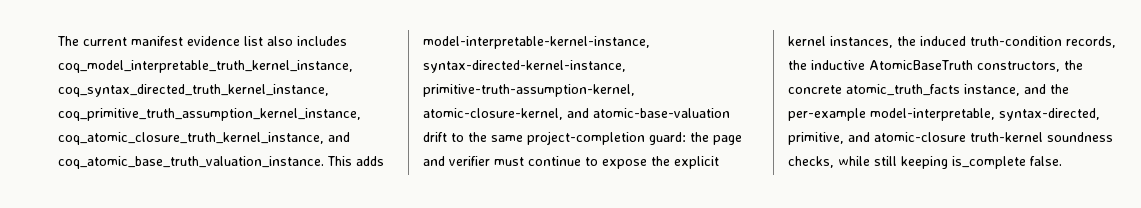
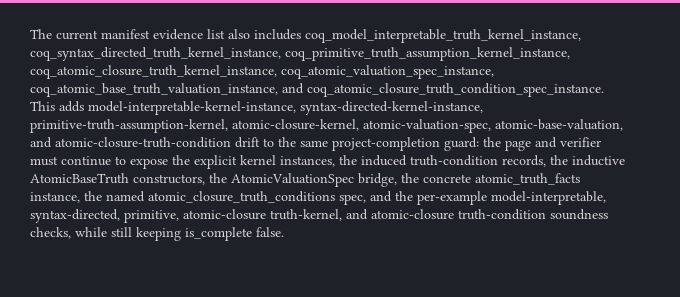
[328,132,350,142] [58,156,324,169] and coq_atomic_base_truth_valuation_instance. -> [281,65,494,79] [30,83,604,97] coq_atomic_valuation_spec_instance, coq_atomic_base_truth_valuation_instance, and coq_atomic_closure_truth_condition_spec_instance.
[567,108,730,118] and atomic-base-valuation -> [363,119,623,133] [30,137,231,148] atomic-valuation-spec, atomic-base-valuation, and atomic-closure-truth-condition
[788,84,1020,96] concrete atomic_truth_facts instance, -> [231,173,580,187] [30,191,366,205] AtomicValuationSpec bridge, the concrete atomic_truth_facts instance, the named atomic_closure_truth_conditions spec,
(844, 138) none -> [183,209,342,221] atomic-closure truth-kernel,
[970,132,1043,142] truth-kernel -> [458,209,546,220] truth-condition

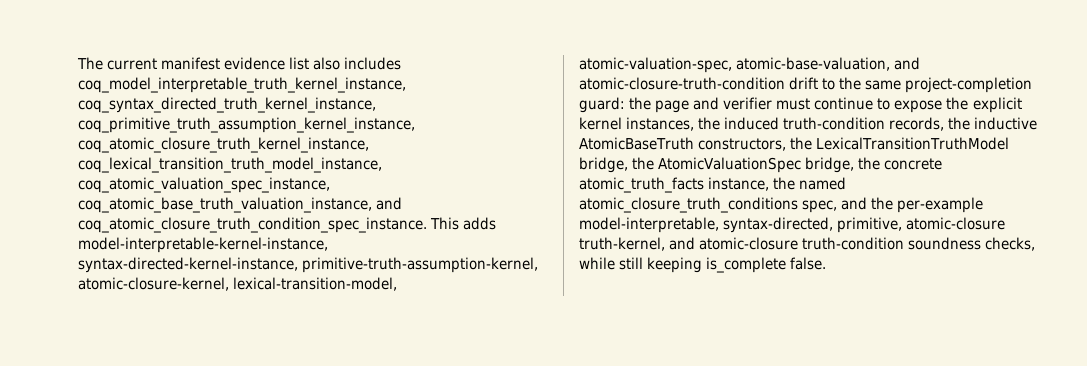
(277, 72) none -> [78,157,382,173] coq_lexical_transition_truth_model_instance,
(359, 125) none -> [233,277,398,291] lexical-transition-model,
(227, 178) none -> [816,137,1010,150] [579,157,655,173] LexicalTransitionTruthModel bridge, the

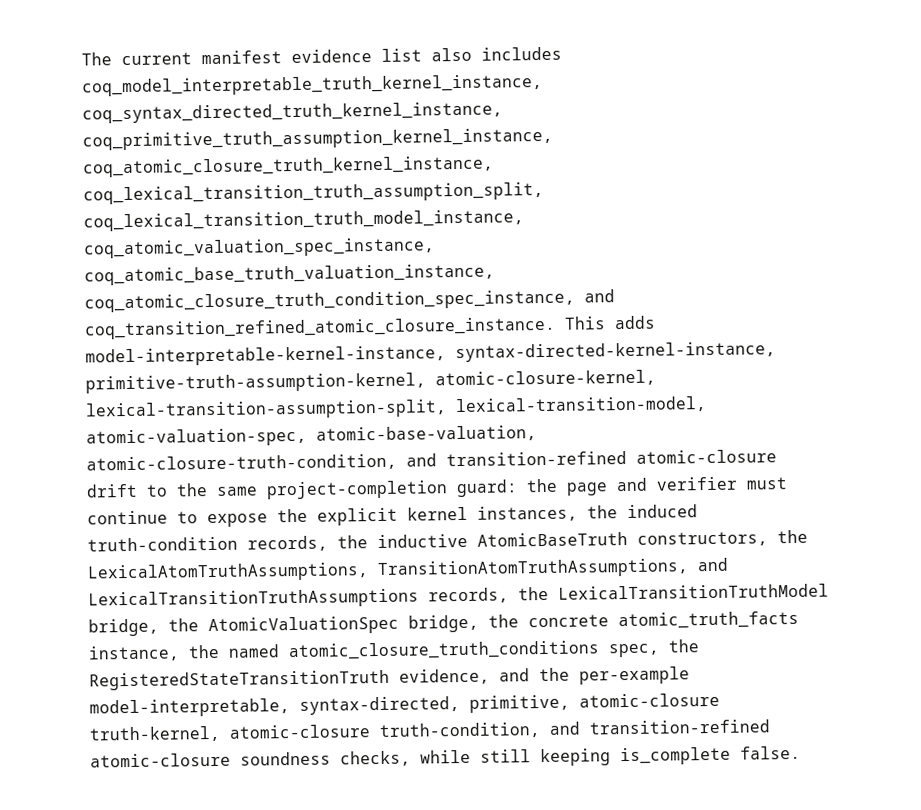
(369, 145) none -> [83,181,544,205] coq_lexical_transition_truth_assumption_split,
[376,197,403,210] [78,217,427,233] and coq_atomic_closure_truth_condition_spec_instance. -> [84,289,615,313] [84,316,556,340] coq_atomic_closure_truth_condition_spec_instance, and coq_transition_refined_atomic_closure_instance.
(229, 284) none -> [85,399,447,421] lexical-transition-assumption-split,
[894,57,921,70] [579,77,785,90] and atomic-closure-truth-condition -> [86,449,777,473] atomic-closure-truth-condition, and transition-refined atomic-closure
(813, 143) none -> [87,557,729,583] [88,586,549,610] LexicalAtomTruthAssumptions, TransitionAtomTruthAssumptions, and LexicalTransitionTruthAssumptions records, the
(838, 206) none -> [668,639,699,653] [89,668,490,691] the RegisteredStateTransitionTruth evidence,
[669,237,905,250] and atomic-closure truth-condition -> [229,719,770,739] [90,752,231,768] atomic-closure truth-condition, and transition-refined atomic-closure

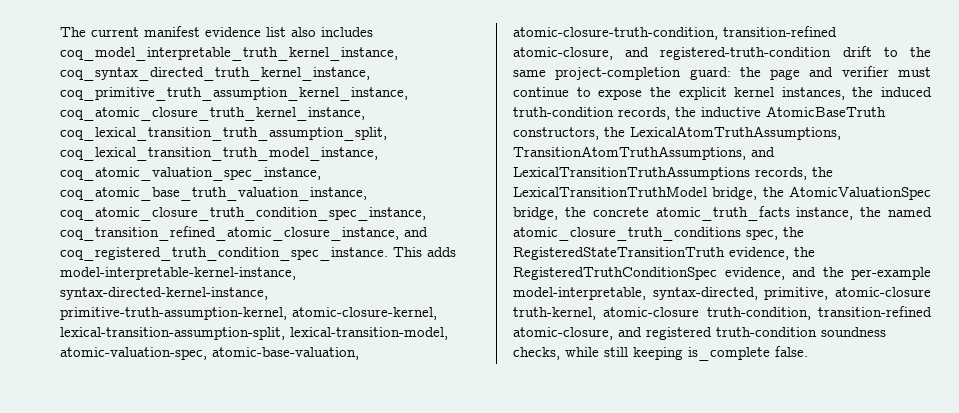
[584,289,615,303] [84,316,556,340] and coq_transition_refined_atomic_closure_instance. -> [60,226,428,241] [60,247,388,261] coq_transition_refined_atomic_closure_instance, and coq_registered_truth_condition_spec_instance.
[406,449,777,467] and transition-refined atomic-closure -> [723,26,837,37] [513,47,832,60] transition-refined atomic-closure, and registered-truth-condition
(490, 676) none -> [794,247,815,257] [513,267,785,280] the RegisteredTruthConditionSpec evidence,
[549,719,770,735] [90,752,231,768] and transition-refined atomic-closure -> [818,306,932,317] [513,327,817,340] transition-refined atomic-closure, and registered truth-condition

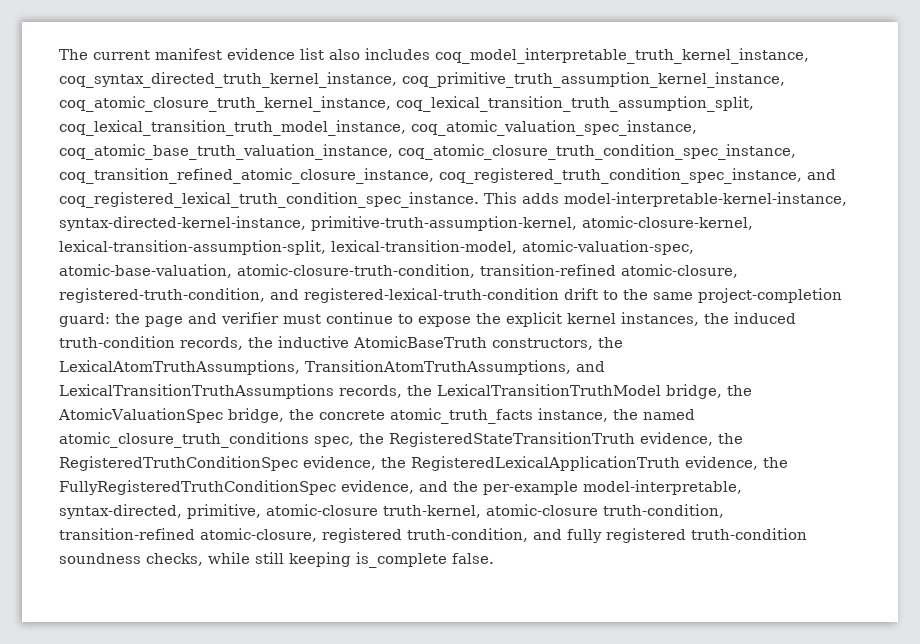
[404,227,428,237] [60,247,388,261] and coq_registered_truth_condition_spec_instance. -> [439,168,836,184] [59,192,479,208] coq_registered_truth_condition_spec_instance, and coq_registered_lexical_truth_condition_spec_instance.
[625,47,832,60] and registered-truth-condition -> [59,288,559,303] registered-truth-condition, and registered-lexical-truth-condition
(785, 273) none -> [381,456,788,471] [59,480,414,495] the RegisteredLexicalApplicationTruth evidence, the FullyRegisteredTruthConditionSpec evidence,
[618,327,642,337] and -> [322,528,602,543] registered truth-condition, and fully

